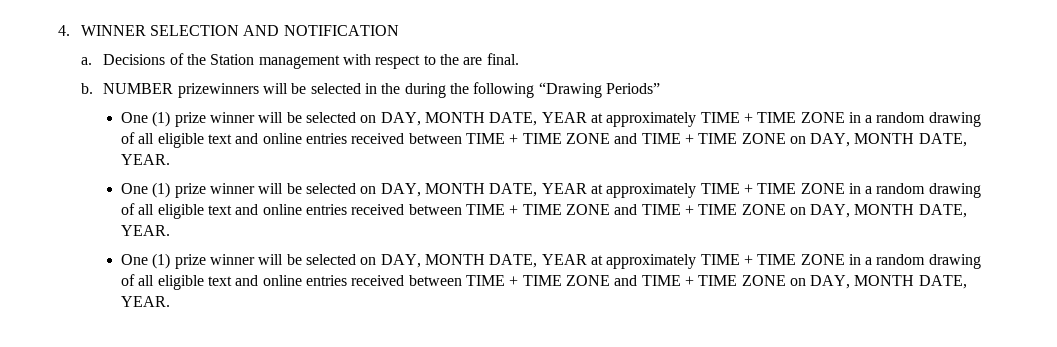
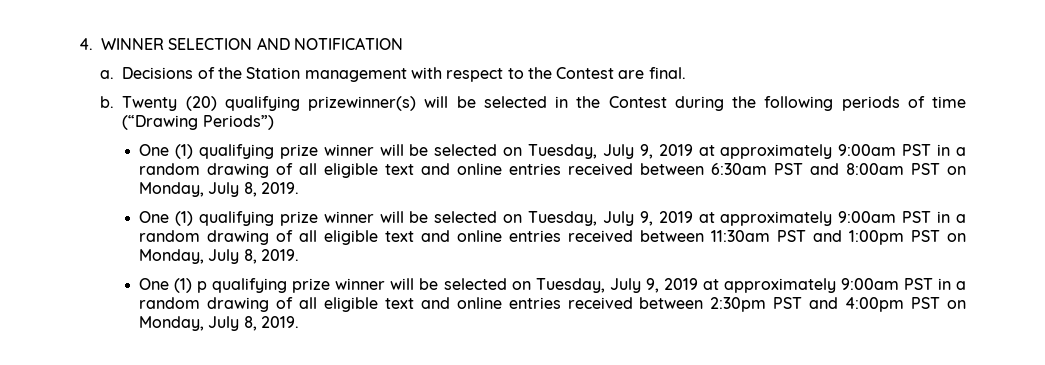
(460, 59) none -> [556,67,615,79] Contest
[103,83,259,98] NUMBER prizewinners -> [122,96,417,111] Twenty (20) qualifying prizewinner(s)
(401, 88) none -> [608,96,667,108] Contest
[538,82,660,98] [121,111,845,127] “Drawing Periods” // One (1) prize winner will be selected on DAY, MONTH DATE, YEAR at approximately TIME + TIME ZONE -> [841,96,967,111] [122,115,274,130] [139,144,932,159] periods of time (“Drawing Periods”) // One (1) qualifying prize winner will be selected on Tuesday, July 9, 2019 at approximately 9:00am PST
[465,133,967,147] [121,154,171,165] [121,182,845,198] TIME + TIME ZONE and TIME + TIME ZONE on DAY, MONTH DATE, YEAR. // One (1) prize winner will be selected on DAY, MONTH DATE, YEAR at approximately TIME + TIME ZONE -> [711,163,966,175] [139,182,300,197] [139,211,932,226] 6:30am PST and 8:00am PST on Monday, July 8, 2019. // One (1) qualifying prize winner will be selected on Tuesday, July 9, 2019 at approximately 9:00am PST
[465,204,967,218] [121,225,171,236] [121,253,845,269] TIME + TIME ZONE and TIME + TIME ZONE on DAY, MONTH DATE, YEAR. // One (1) prize winner will be selected on DAY, MONTH DATE, YEAR at approximately TIME + TIME ZONE -> [711,230,966,245] [139,249,300,264] [139,278,933,293] 11:30am PST and 1:00pm PST on Monday, July 8, 2019. // One (1) p qualifying prize winner will be selected on Tuesday, July 9, 2019 at approximately 9:00am PST
[465,275,967,289] [121,296,171,307] TIME + TIME ZONE and TIME + TIME ZONE on DAY, MONTH DATE, YEAR. -> [710,297,966,312] [139,316,300,331] 2:30pm PST and 4:00pm PST on Monday, July 8, 2019.

